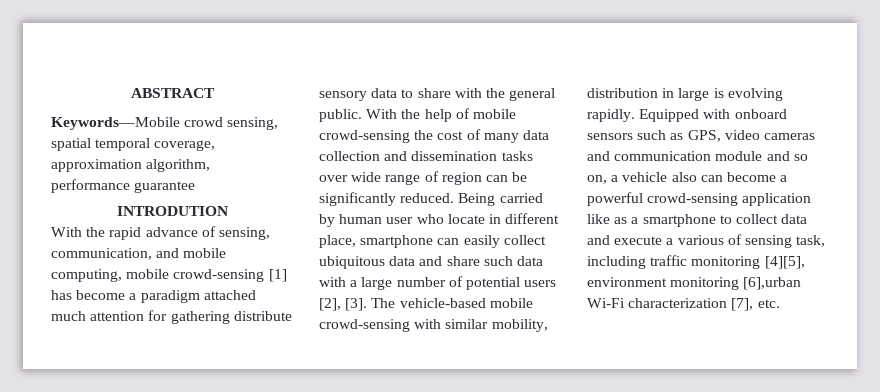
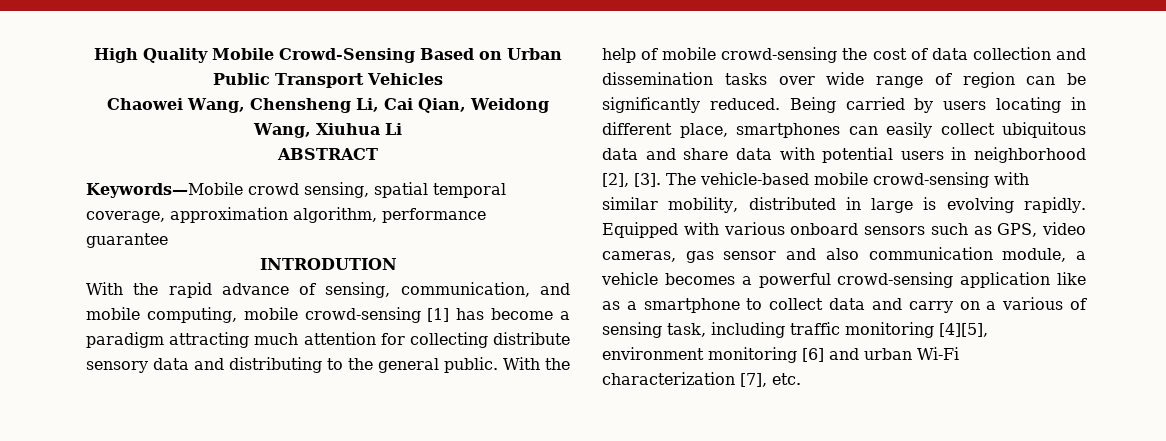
(130, 93) none -> [94,48,562,63] [213,73,443,88] [106,98,550,113] [253,123,402,138] High Quality Mobile Crowd-Sensing Based on Urban Public Transport Vehicles // Chaowei Wang, Chensheng Li, Cai Qian, Weidong Wang, Xiuhua Li //
[203,290,256,300] attached -> [169,332,250,348] attracting
[170,311,230,324] gathering -> [409,332,488,348] collecting
[401,88,482,98] to share with -> [194,357,343,373] and distributing to
[483,133,519,143] many -> (928, 54) none
[339,214,485,224] human user who locate -> [943,97,1062,113] users locating
[360,235,434,248] smartphone -> [736,123,840,138] smartphones
[483,256,513,266] such -> (729, 154) none
[350,276,557,290] a large number of potential users -> [822,147,1086,163] potential users in neighborhood
[587,88,658,98] distribution -> [748,197,836,210] distributed
(731, 114) none -> [723,222,785,235] various
[763,133,815,140] [587,151,808,161] [587,172,776,184] cameras and communication module and so on, a vehicle also can become -> [602,247,1086,263] [601,272,735,285] cameras, gas sensor and also communication module, a vehicle becomes
[614,236,663,245] execute -> [908,301,980,313] carry on
[743,277,802,290] [6],urban -> [802,348,912,362] [6] and urban

